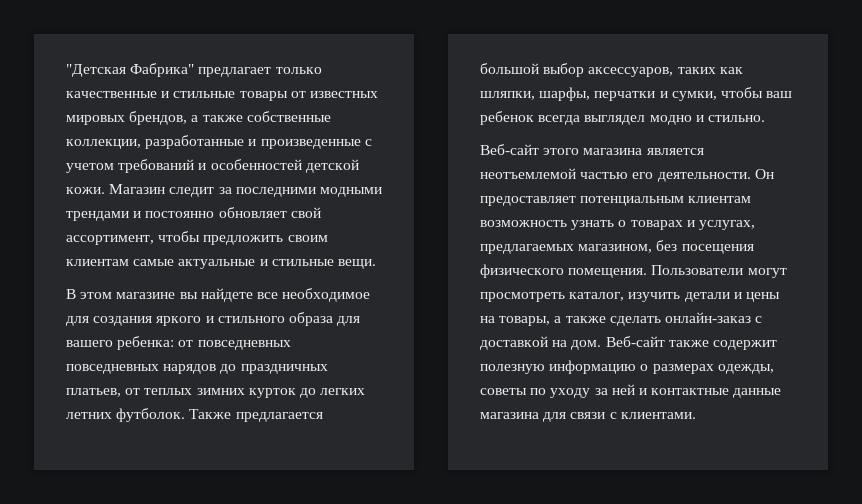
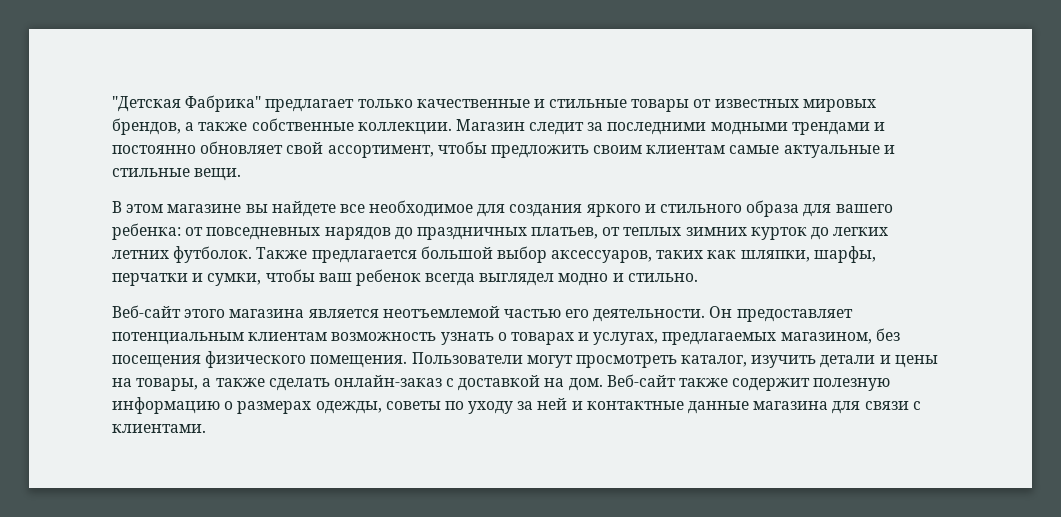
[66,135,372,149] [66,159,359,173] [66,187,105,194] коллекции, разработанные и произведенные с учетом требований и особенностей детской кожи. -> [357,122,452,135] коллекции.
[66,364,159,374] повседневных -> (321, 233) none

